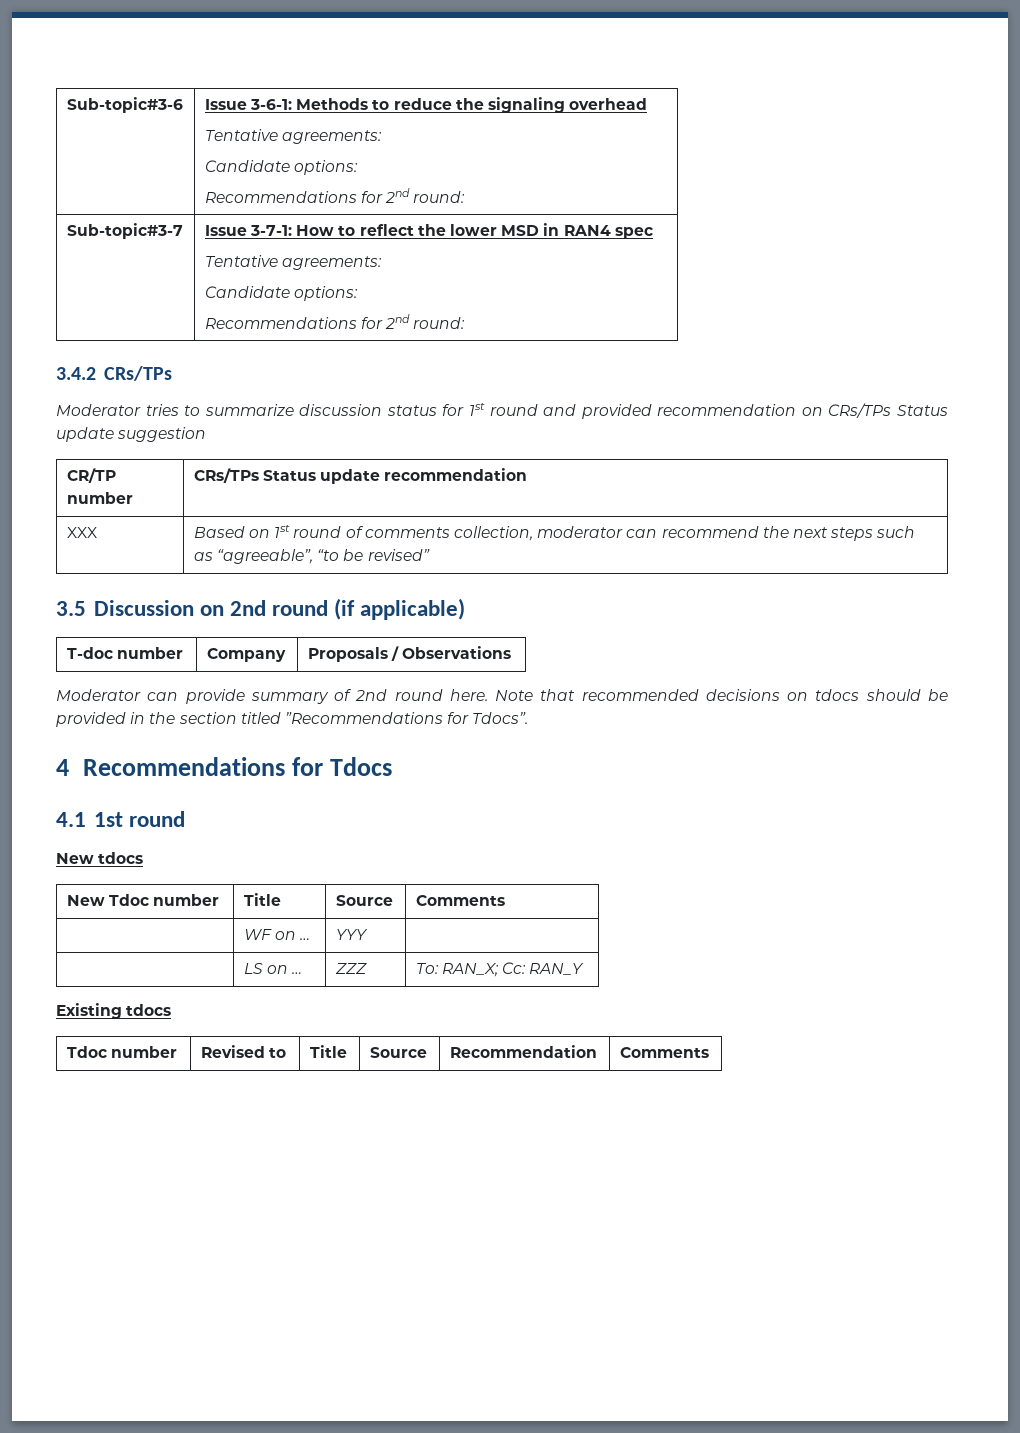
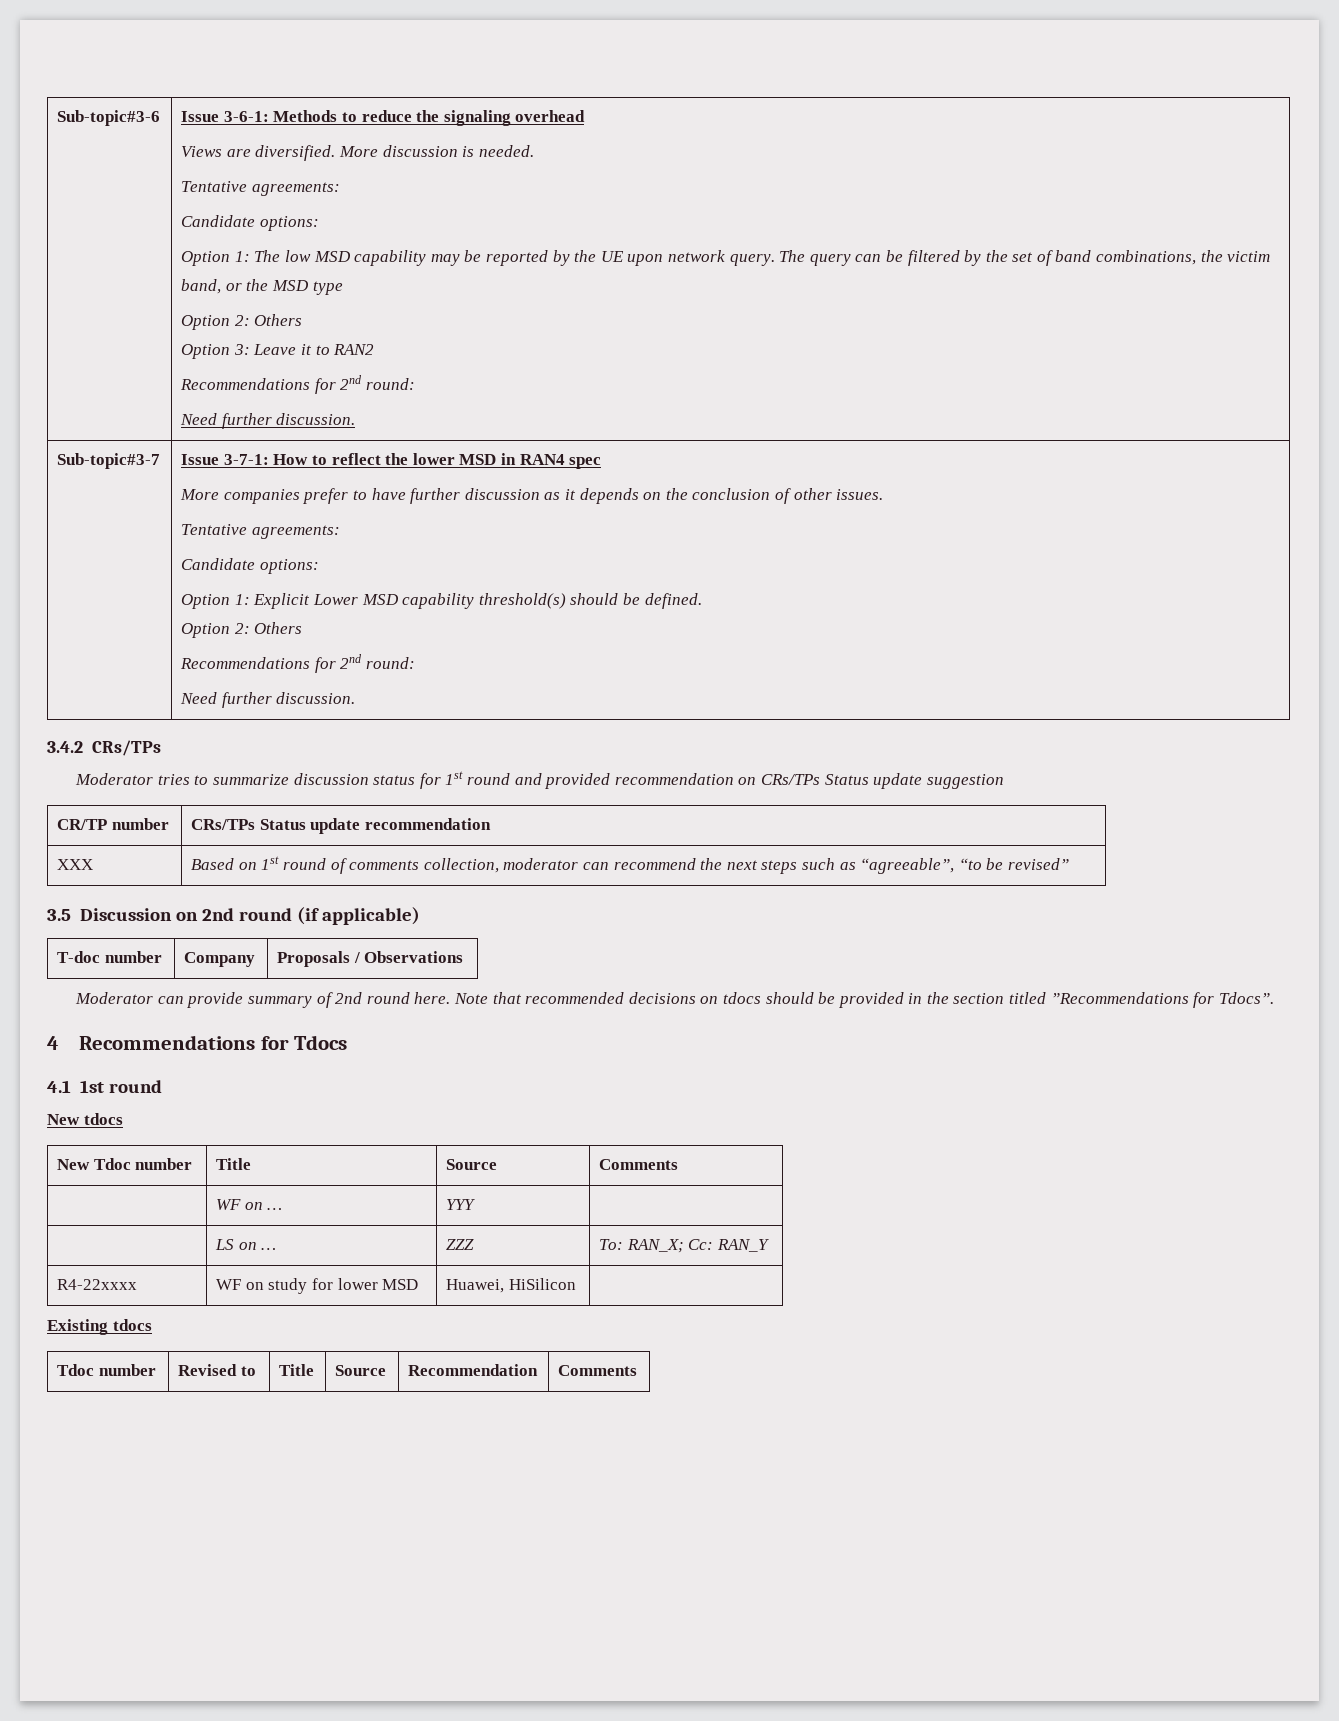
[204,129,383,144] [204,160,359,175] [204,188,466,203] Tentative agreements: // Candidate options: // Recommendations for 2nd round: -> [181,145,534,161] [181,181,340,196] [181,215,319,231] [181,250,1271,266] [181,279,343,295] [181,314,303,330] [181,344,375,359] [180,375,416,394] [180,413,356,429] Views are diversified. More discussion is needed. // Tentative agreements: // Candidate options: // Option 1: The low MSD capability may be reported by the UE upon network query. The query can be filtered by the set of band combinations, the victim band, or the MSD type // Option 2: Others // Option 3: Leave it to RAN2 // Recommendations for 2nd round: // Need further discussion.
[204,255,383,270] [204,286,359,301] [204,314,466,329] Tentative agreements: // Candidate options: // Recommendations for 2nd round: -> [180,488,884,504] [181,524,340,539] [181,558,319,574] [181,593,702,609] [181,622,303,638] [180,654,416,673] [180,692,356,708] More companies prefer to have further discussion as it depends on the conclusion of other issues. // Tentative agreements: // Candidate options: // Option 1: Explicit Lower MSD capability threshold(s) should be defined. // Option 2: Others // Recommendations for 2nd round: // Need further discussion.
(585, 969) none -> [57,1279,138,1290] [216,1278,419,1294] [446,1278,576,1293] // R4-22xxxx | WF on study for lower MSD | Huawei, HiSilicon |

